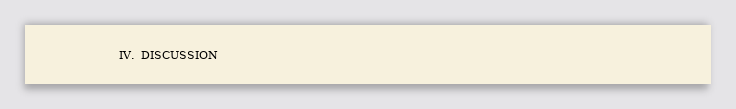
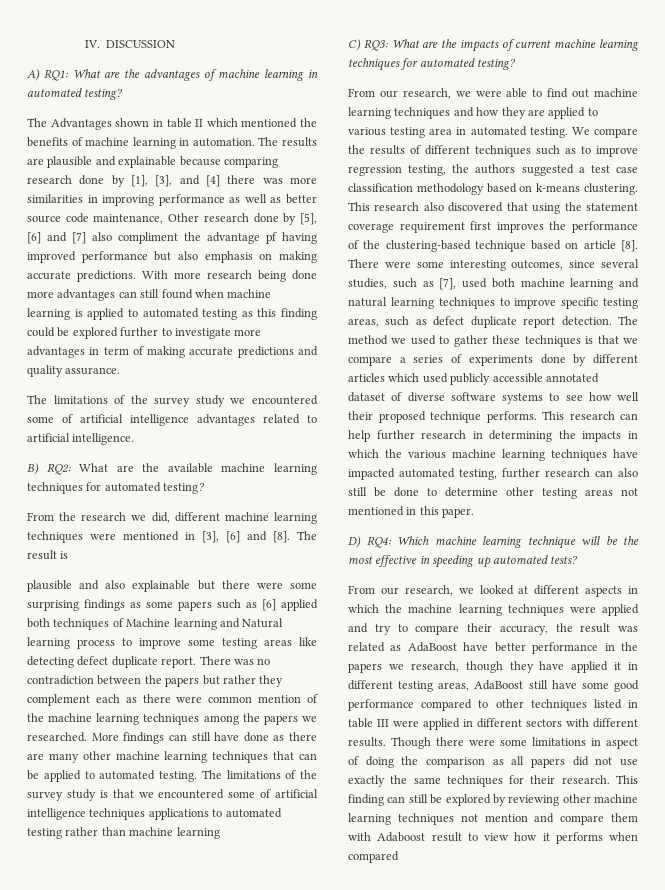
(218, 55) none -> [27,69,318,81] [27,88,124,100] [27,118,317,130] [27,137,318,149] [27,156,278,168] [27,175,318,187] [27,194,318,206] [27,213,318,225] [27,232,317,244] [27,251,317,263] [27,270,317,282] [27,289,272,301] [27,308,317,320] [27,327,262,339] [27,346,318,358] [27,365,121,377] [27,395,318,407] [27,414,317,426] [27,433,135,445] [27,463,317,475] [27,482,206,494] [27,512,317,524] [27,531,317,543] [27,550,69,560] [27,580,317,592] [27,599,318,611] [27,618,284,630] [27,637,317,649] [27,656,271,668] [27,675,284,687] [27,694,318,706] [27,713,317,725] [27,732,317,744] [27,751,317,763] [27,770,317,782] [27,789,318,801] [27,808,282,820] [27,827,220,839] [348,39,639,52] [348,58,517,71] [348,88,638,99] [348,107,598,119] [348,126,638,138] [348,145,638,157] [348,164,638,176] [348,183,638,195] [348,202,638,214] [348,221,638,233] [348,240,638,252] [348,259,639,271] [348,278,639,290] [348,297,638,309] [348,316,638,328] [348,335,638,347] [348,354,638,366] [348,373,599,385] [348,392,639,404] [348,411,638,423] [348,430,638,442] [348,449,638,461] [348,468,638,480] [348,487,638,499] [348,506,475,518] [348,536,639,549] [348,555,579,568] [348,585,638,597] [348,604,639,616] [348,623,638,635] [348,642,638,654] [348,661,638,673] [348,680,639,692] [348,699,638,711] [348,718,638,730] [348,737,638,749] [348,756,638,768] [348,775,638,787] [348,794,638,806] [348,813,638,825] [348,832,638,844] [348,851,399,863] // A) RQ1: What are the advantages of machine learning in automated testing? // The Advantages shown in table II which mentioned the benefits of machine learning in automation. The results are plausible and explainable because comparing research done by [1], [3], and [4] there was more similarities in improving performance as well as better source code maintenance, Other research done by [5], [6] and [7] also compliment the advantage pf having improved performance but also emphasis on making accurate predictions. With more research being done more advantages can still found when machine learning is applied to automated testing as this finding could be explored further to investigate more advantages in term of making accurate predictions and quality assurance. // The limitations of the survey study we encountered some of artificial intelligence advantages related to artificial intelligence. // B) RQ2: What are the available machine learning techniques for automated testing? // From the research we did, different machine learning techniques were mentioned in [3], [6] and [8]. The result is // plausible and also explainable but there were some surprising findings as some papers such as [6] applied both techniques of Machine learning and Natural learning process to improve some testing areas like detecting defect duplicate report. There was no contradiction between the papers but rather they complement each as there were common mention of the machine learning techniques among the papers we researched. More findings can still have done as there are many other machine learning techniques that can be applied to automated testing. The limitations of the survey study is that we encountered some of artificial intelligence techniques applications to automated testing rather than machine learning // C) RQ3: What are the impacts of current machine learning techniques for automated testing? // From our research, we were able to find out machine learning techniques and how they are applied to various testing area in automated testing. We compare the results of different techniques such as to improve regression testing, the authors suggested a test case classification methodology based on k-means clustering. This research also discovered that using the statement coverage requirement first improves the performance of the clustering-based technique based on article [8]. There were some interesting outcomes, since several studies, such as [7], used both machine learning and natural learning techniques to improve specific testing areas, such as defect duplicate report detection. The method we used to gather these techniques is that we compare a series of experiments done by different articles which used publicly accessible annotated dataset of diverse software systems to see how well their proposed technique performs. This research can help further research in determining the impacts in which the various machine learning techniques have impacted automated testing, further research can also still be done to determine other testing areas not mentioned in this paper. // D) RQ4: Which machine learning technique will be the most effective in speeding up automated tests? // From our research, we looked at different aspects in which the machine learning techniques were applied and try to compare their accuracy, the result was related as AdaBoost have better performance in the papers we research, though they have applied it in different testing areas, AdaBoost still have some good performance compared to other techniques listed in table III were applied in different sectors with different results. Though there were some limitations in aspect of doing the comparison as all papers did not use exactly the same techniques for their research. This finding can still be explored by reviewing other machine learning techniques not mention and compare them with Adaboost result to view how it performs when compared

